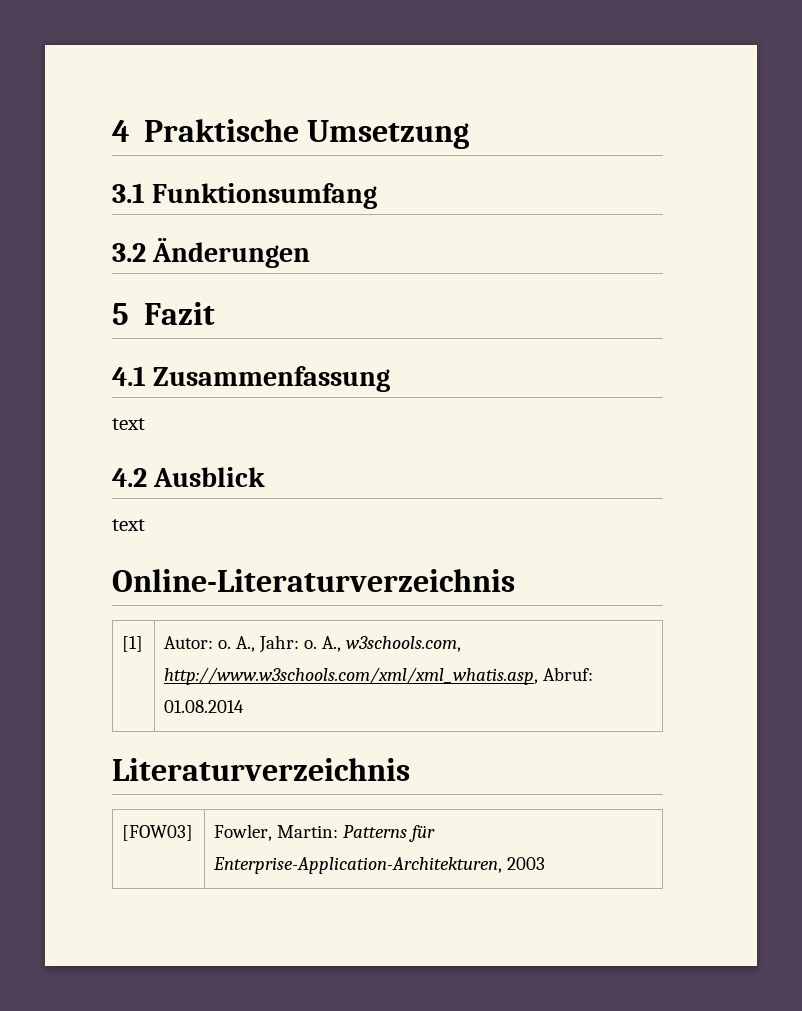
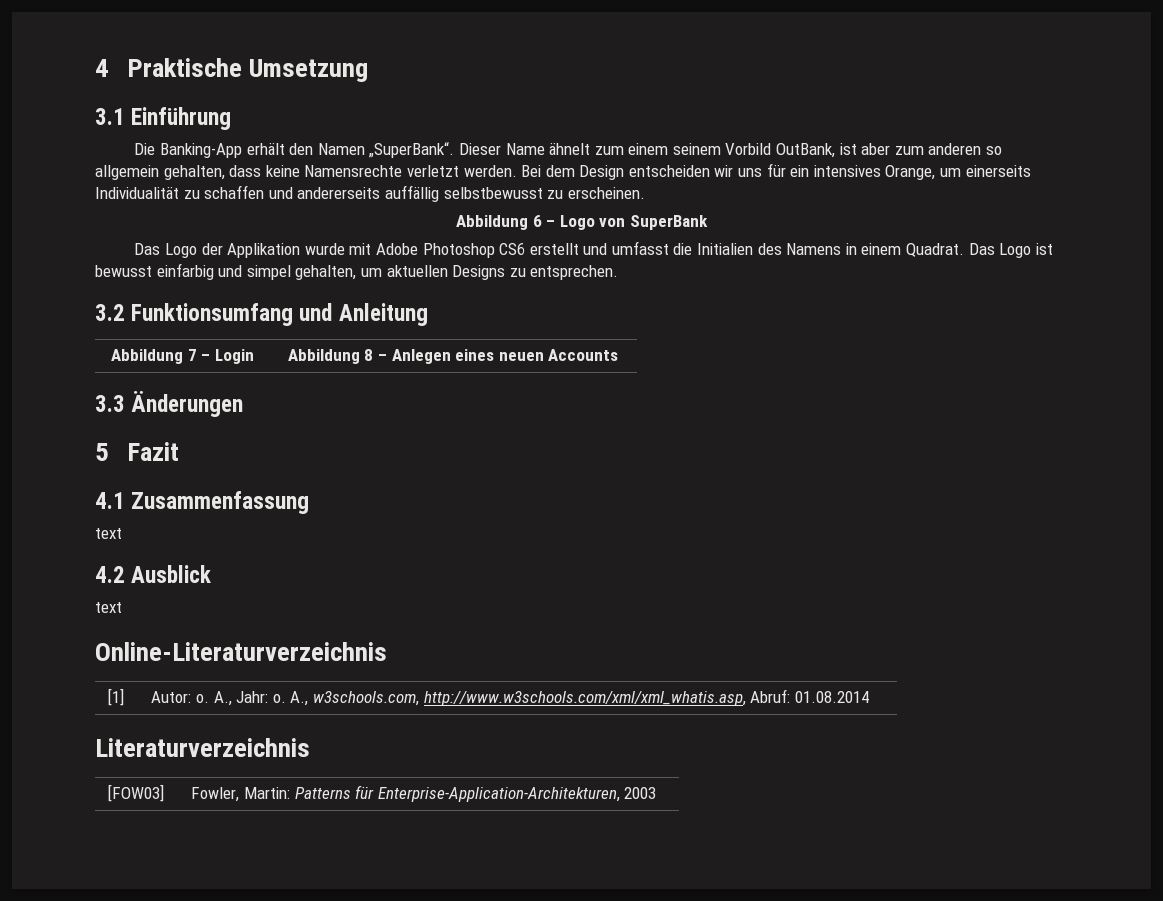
[152,183,378,209] [112,243,146,262] Funktionsumfang // 3.2 -> [131,107,232,130] [134,142,1003,158] [95,163,1031,180] [95,185,645,202] [456,215,708,230] [134,241,1053,258] [95,263,619,280] [95,303,428,326] [111,349,254,364] [287,349,619,364] [95,395,125,412] Einführung // Die Banking-App erhält den Namen „SuperBank“. Dieser Name ähnelt zum einem seinem Vorbild OutBank, ist aber zum anderen so allgemein gehalten, dass keine Namensrechte verletzt werden. Bei dem Design entscheiden wir uns für ein intensives Orange, um einerseits Individualität zu schaffen und andererseits auffällig selbstbewusst zu erscheinen. // Abbildung 6 – Logo von SuperBank // Das Logo der Applikation wurde mit Adobe Photoshop CS6 erstellt und umfasst die Initialien des Namens in einem Quadrat. Das Logo ist bewusst einfarbig und simpel gehalten, um aktuellen Designs zu entsprechen. // 3.2 Funktionsumfang und Anleitung // Abbildung 7 – Login | Abbildung 8 – Anlegen eines neuen Accounts // 3.3

